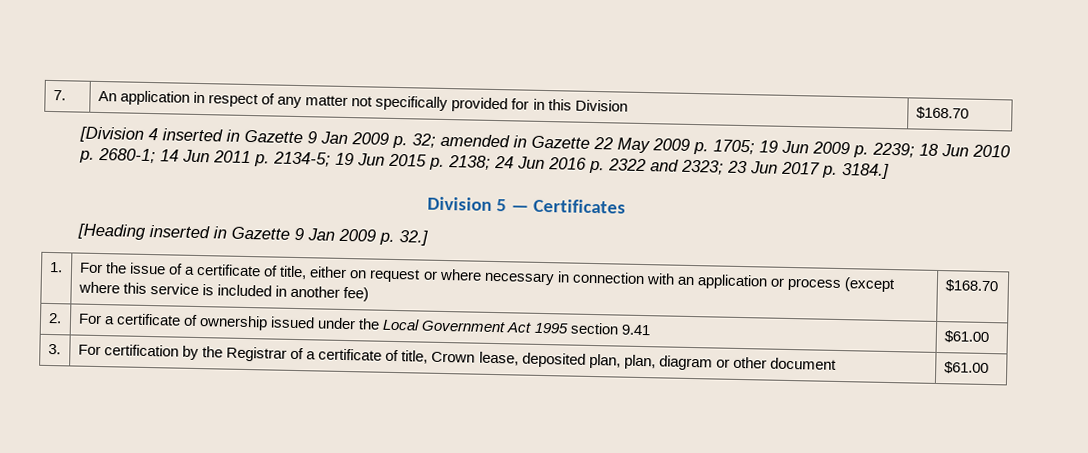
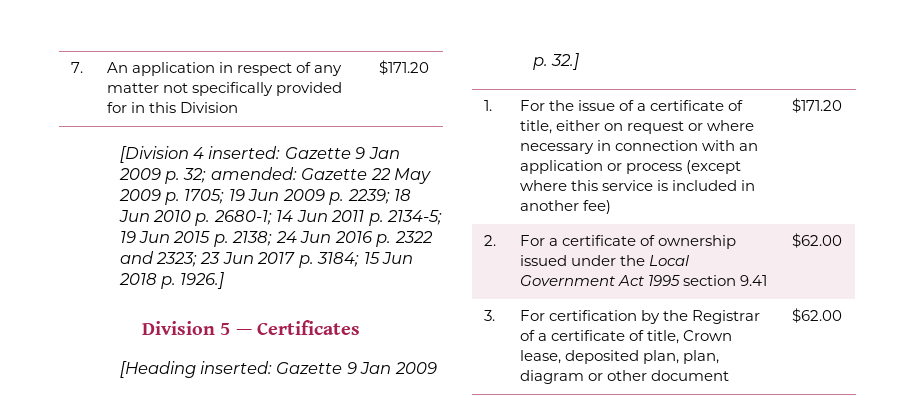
[915,106,969,120] $168.70 -> [378,60,429,75] $171.20
[161,128,240,142] inserted in -> [208,146,281,159] inserted:
[439,133,527,148] amended in -> [210,167,297,180] amended:
[841,163,889,179] 3184.] -> [317,252,414,267] [118,272,225,289] 3184; 15 Jun 2018 p. 1926.]
[148,225,227,239] inserted in -> [200,361,273,374] inserted:
[944,279,999,293] $168.70 -> [791,98,842,113] $171.20
[943,330,989,344] $61.00 -> [791,233,842,248] $62.00
[943,361,989,375] $61.00 -> [791,308,842,323] $62.00

